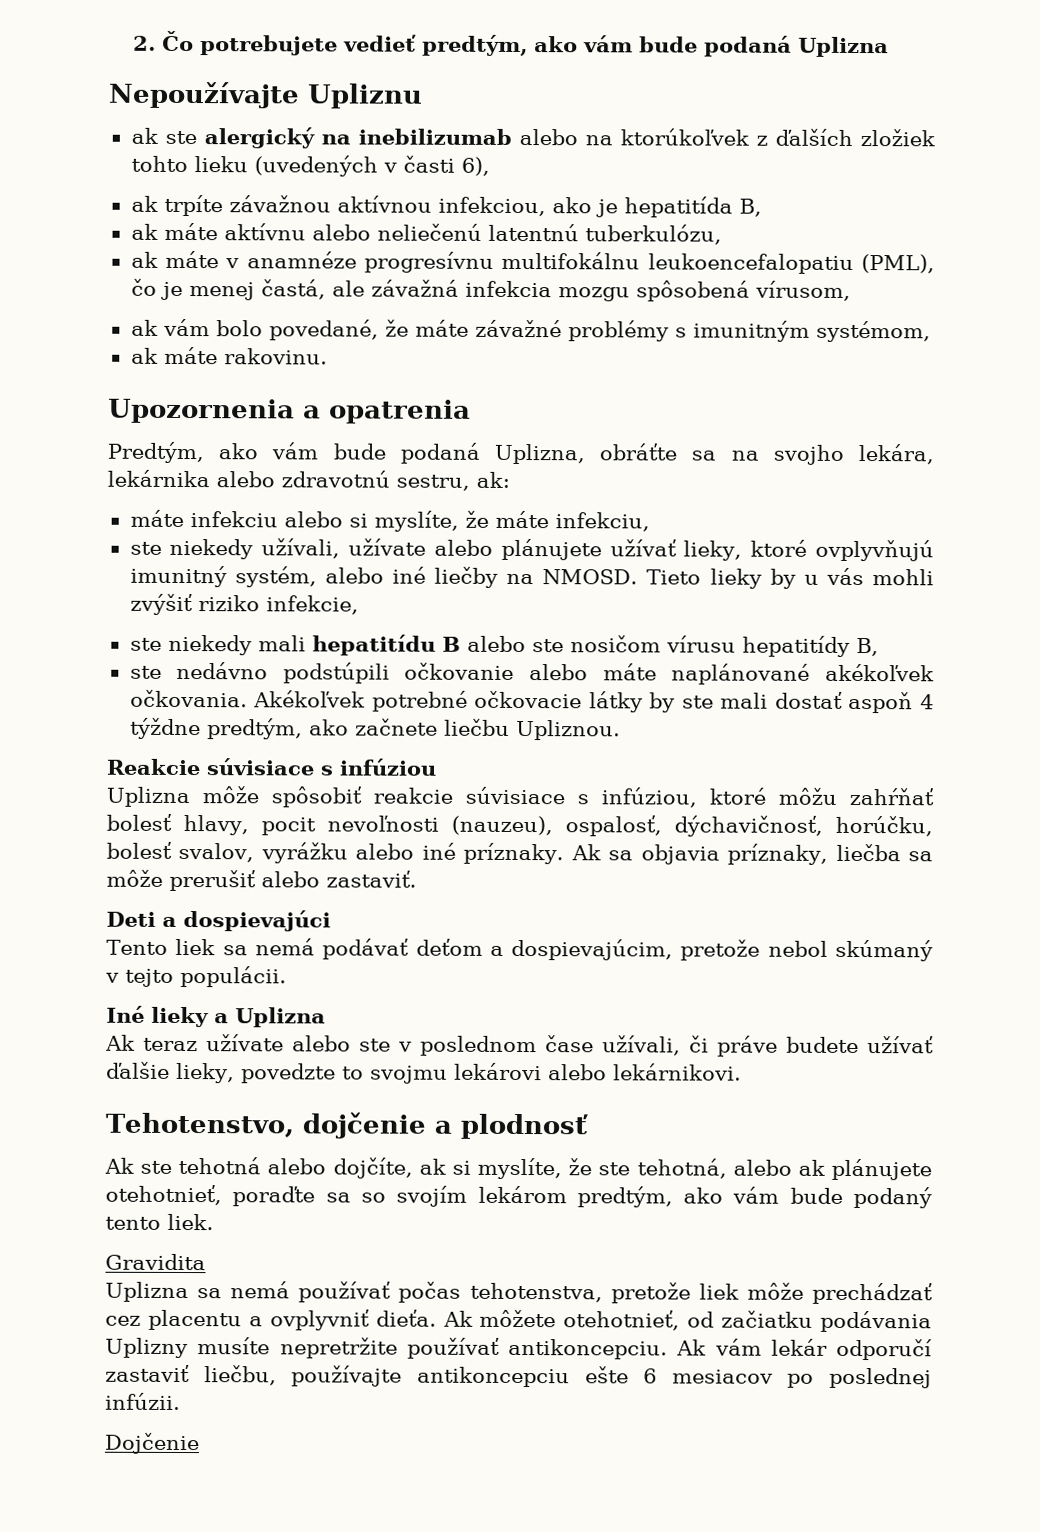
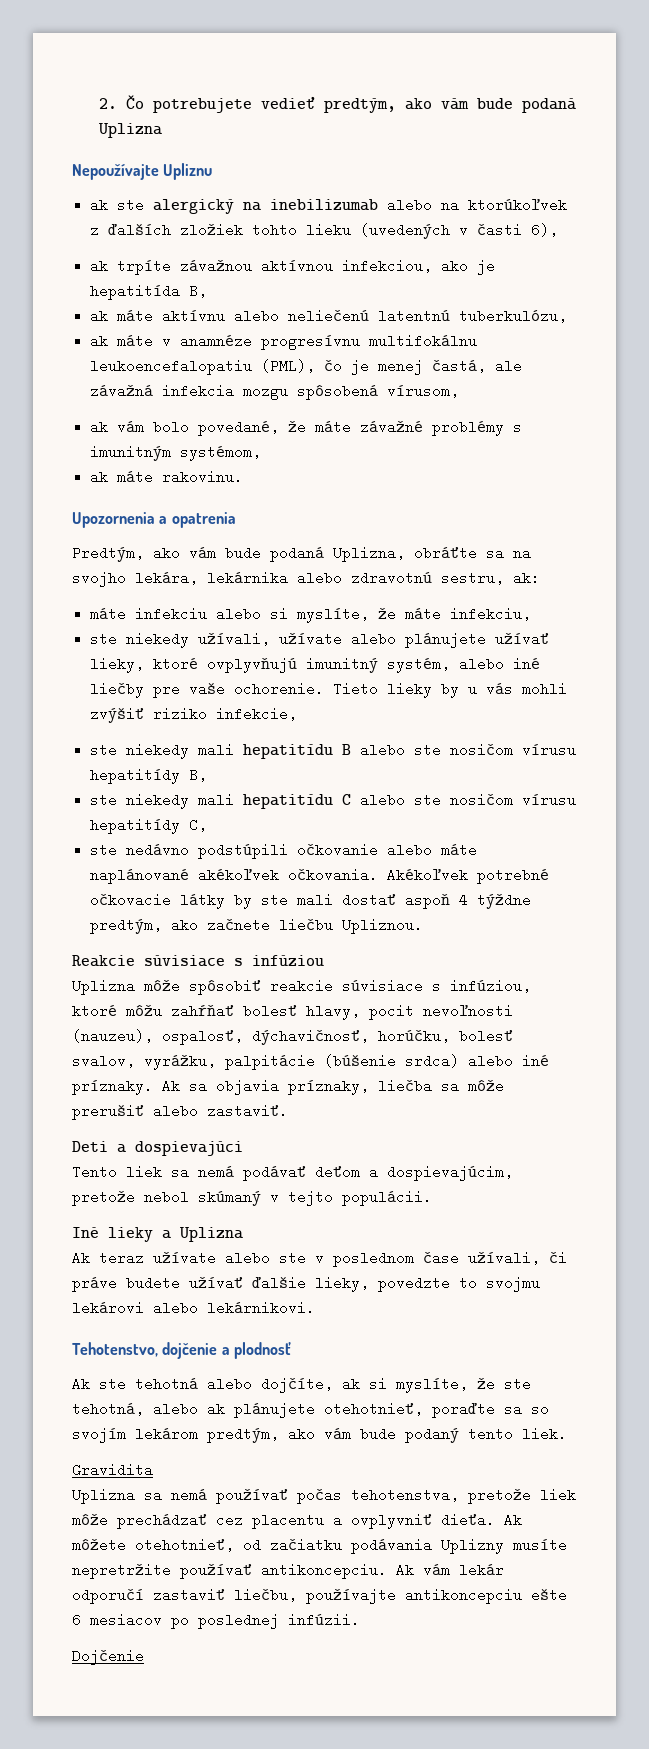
[506,569,639,585] na NMOSD. -> [153,682,325,698] pre vaše ochorenie.
(879, 647) none -> [90,793,577,809] [90,818,208,834] // ste niekedy mali hepatitídu C alebo ste nosičom vírusu hepatitídy C,
[260,842,348,864] vyrážku -> [144,1054,459,1070] vyrážku, palpitácie (búšenie srdca)

